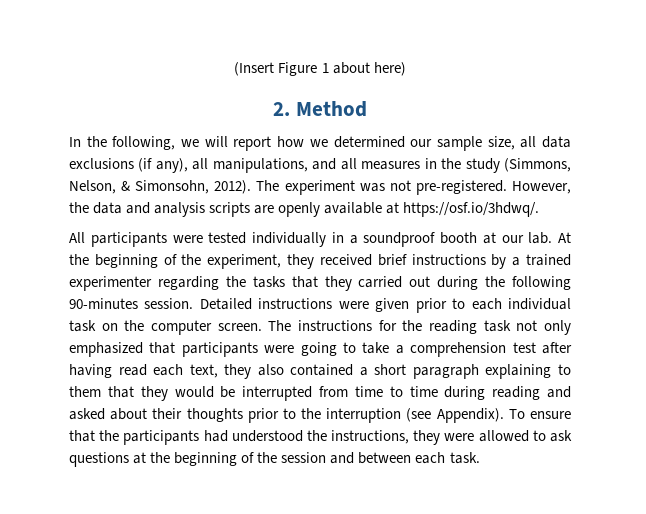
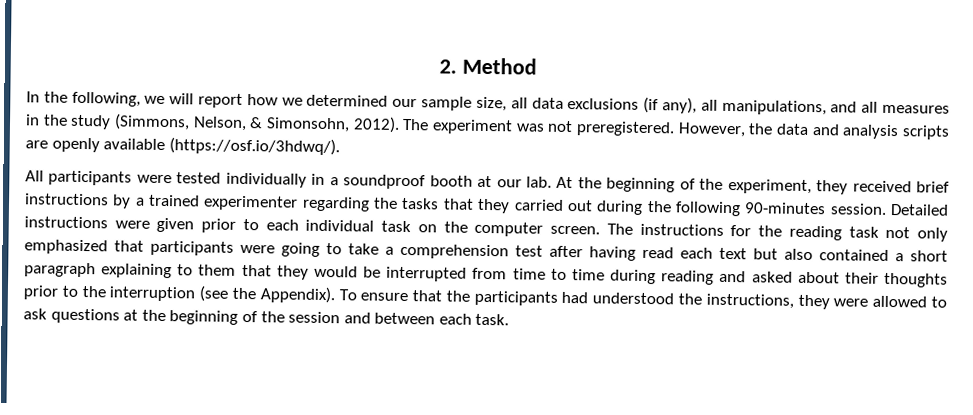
[234,62,406,76] (Insert Figure 1 about here) // -> (439, 66) none
[415,180,507,195] pre-registered. -> [576,121,675,137] preregistered.
[386,202,540,217] at https://osf.io/3hdwq/. -> [168,137,340,156] (https://osf.io/3hdwq/).
[189,364,252,379] text, they -> [719,247,778,260] text but
(432, 415) none -> [231,287,256,300] the

